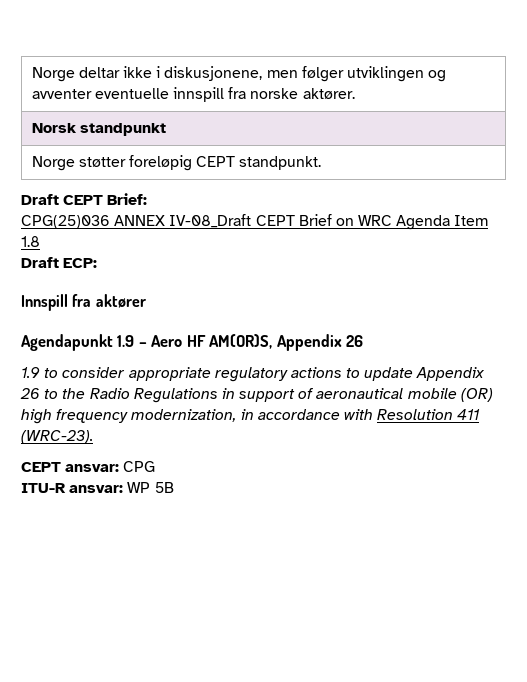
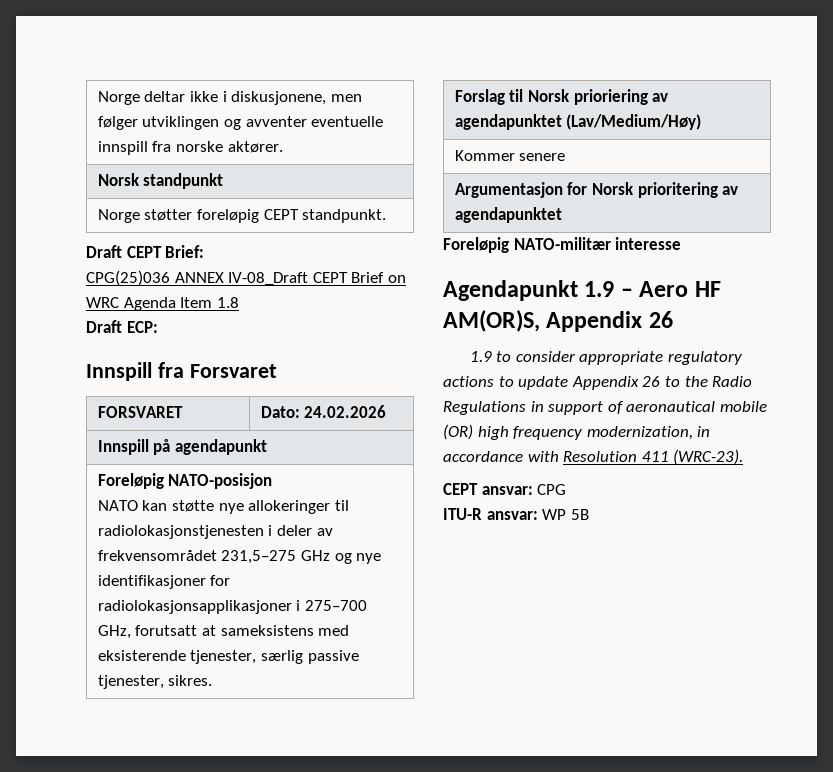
[95,294,146,308] aktører -> [189,364,277,378] [97,406,183,418] [260,405,387,418] [97,439,268,455] [97,473,273,489] [97,500,349,514] [97,525,333,539] [97,550,382,564] [97,575,231,589] [97,600,368,614] [97,625,350,639] [97,650,359,664] [97,675,213,689] [454,89,669,105] [454,114,702,130] [454,150,566,161] [454,182,739,198] [454,207,562,223] [443,237,682,253] Forsvaret // FORSVARET | Dato: 24.02.2026 // Innspill på agendapunkt // Foreløpig NATO-posisjon // NATO kan støtte nye allokeringer til radiolokasjonstjenesten i deler av frekvensområdet 231,5–275 GHz og nye identifikasjoner for radiolokasjonsapplikasjoner i 275–700 GHz, forutsatt at sameksistens med eksisterende tjenester, særlig passive tjenester, sikres. // Forslag til Norsk prioriering av agendapunktet (Lav/Medium/Høy) // Kommer senere // Argumentasjon for Norsk prioritering av agendapunktet // Foreløpig NATO-militær interesse

